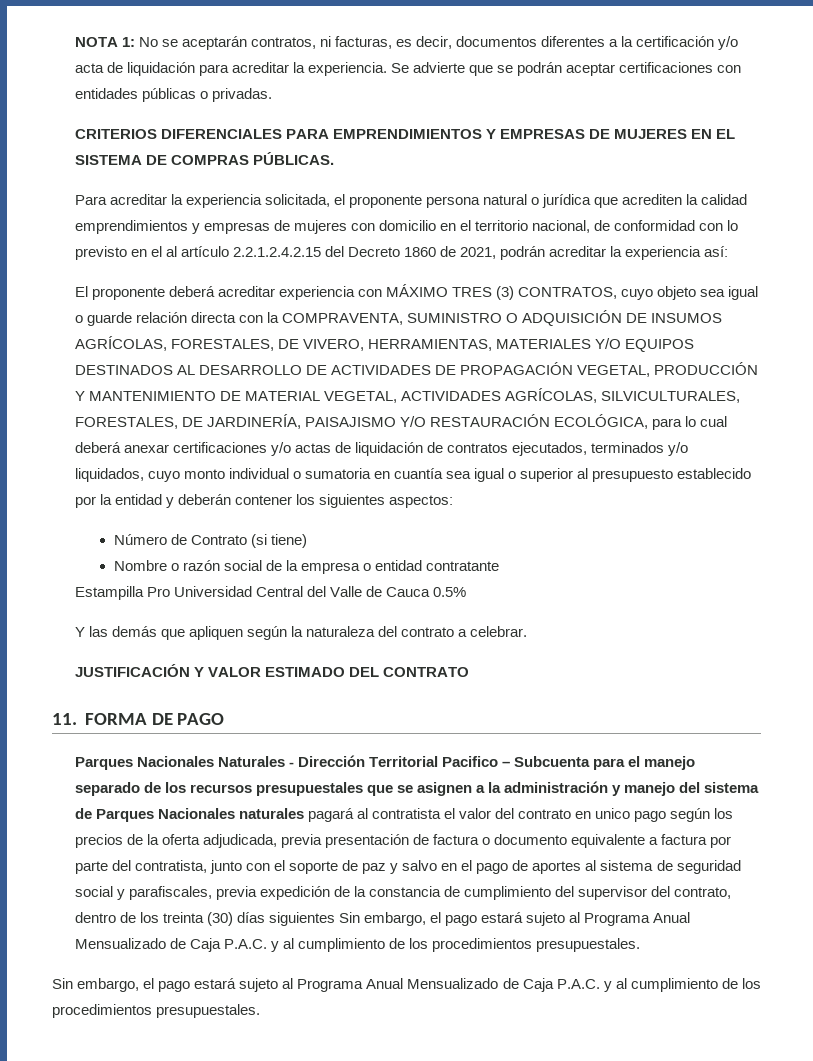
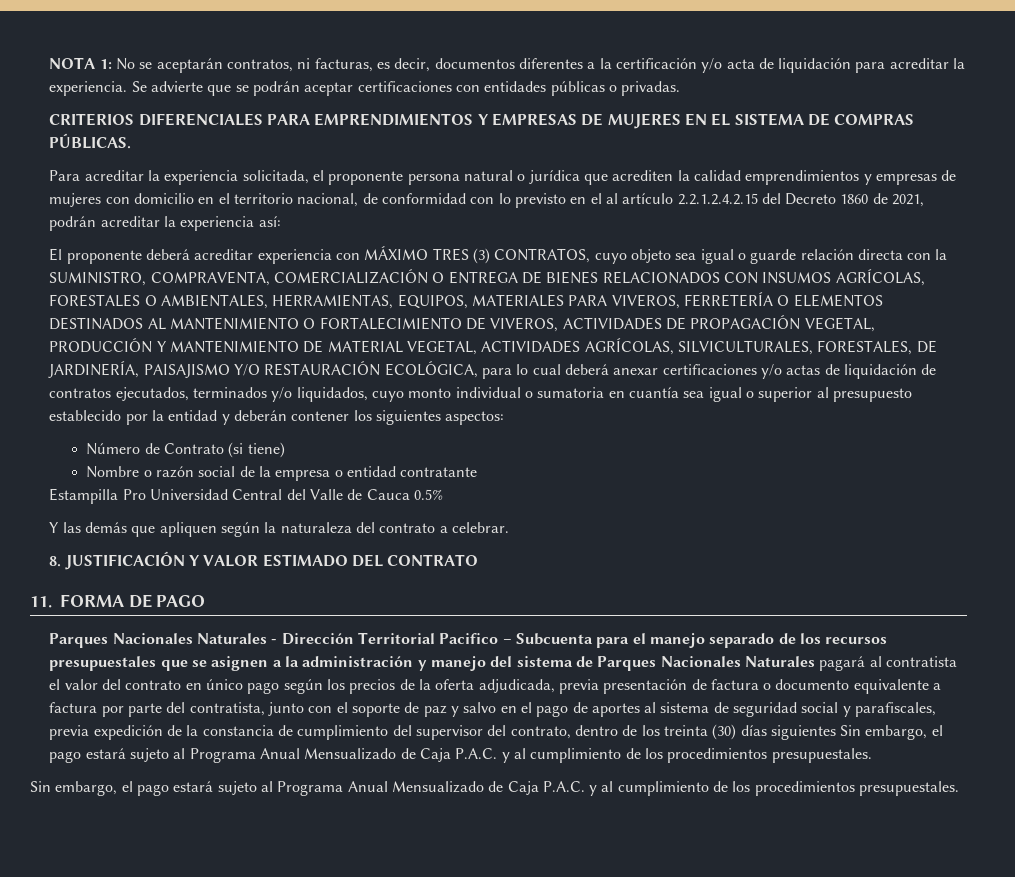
[281,310,723,326] [74,336,694,352] [74,365,327,375] COMPRAVENTA, SUMINISTRO O ADQUISICIÓN DE INSUMOS AGRÍCOLAS, FORESTALES, DE VIVERO, HERRAMIENTAS, MATERIALES Y/O EQUIPOS DESTINADOS AL DESARROLLO DE -> [49,269,925,286] [49,292,883,309] [49,317,559,332] SUMINISTRO, COMPRAVENTA, COMERCIALIZACIÓN O ENTREGA DE BIENES RELACIONADOS CON INSUMOS AGRÍCOLAS, FORESTALES O AMBIENTALES, HERRAMIENTAS, EQUIPOS, MATERIALES PARA VIVEROS, FERRETERÍA O ELEMENTOS DESTINADOS AL MANTENIMIENTO O FORTALECIMIENTO DE VIVEROS,
(528, 631) none -> [49,556,62,567] 8.
[238,808,304,819] naturales -> [744,656,815,667] Naturales
[595,808,631,819] unico -> [205,679,243,690] único

